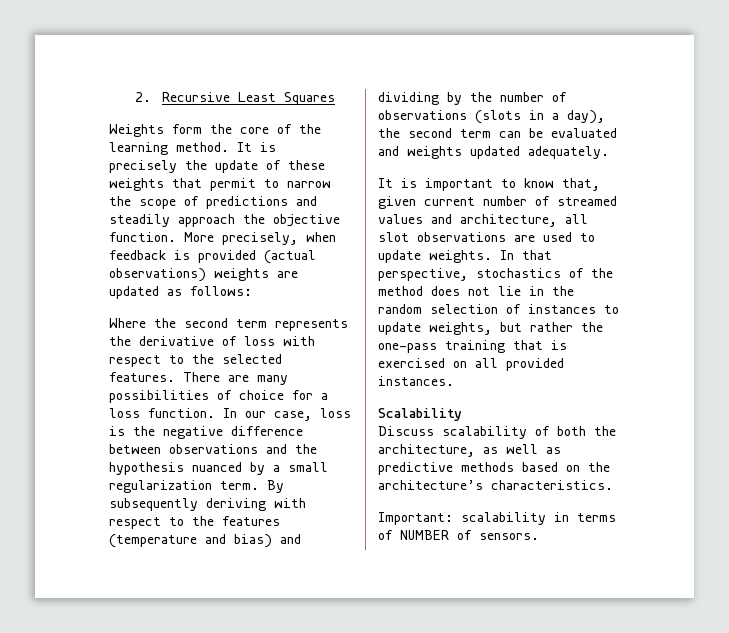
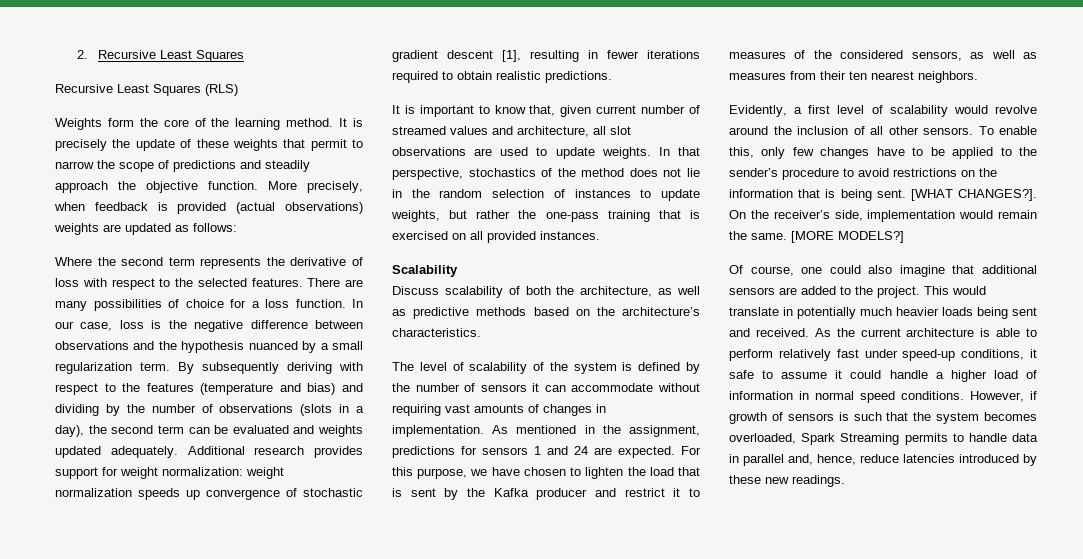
(335, 98) none -> [55,84,238,96] // Recursive Least Squares (RLS)
(609, 152) none -> [187,446,363,458] [55,467,284,479] [55,488,363,500] [392,50,700,62] [392,71,612,83] Additional research provides support for weight normalization: weight normalization speeds up convergence of stochastic gradient descent [1], resulting in fewer iterations required to obtain realistic predictions.
[378,512,616,525] [378,530,539,540] Important: scalability in terms of NUMBER of sensors. -> [392,362,700,374] [392,383,700,392] [392,404,606,416] [392,425,700,437] [392,446,701,458] [392,467,700,479] [392,488,700,500] [729,50,1037,61] [729,71,978,83] [729,105,1037,117] [729,126,1037,135] [729,147,1037,159] [729,168,997,180] [729,189,1037,201] [729,210,1037,222] [729,231,904,243] [729,265,1037,277] [729,286,986,298] [729,307,1037,319] [729,328,1037,337] [729,349,1037,361] [729,370,1037,382] [729,391,1037,403] [729,412,1037,424] [729,433,1038,445] [729,454,1037,466] [729,475,845,487] The level of scalability of the system is defined by the number of sensors it can accommodate without requiring vast amounts of changes in implementation. As mentioned in the assignment, predictions for sensors 1 and 24 are expected. For this purpose, we have chosen to lighten the load that is sent by the Kafka producer and restrict it to measures of the considered sensors, as well as measures from their ten nearest neighbors. // Evidently, a first level of scalability would revolve around the inclusion of all other sensors. To enable this, only few changes have to be applied to the sender’s procedure to avoid restrictions on the information that is being sent. [WHAT CHANGES?]. On the receiver’s side, implementation would remain the same. [MORE MODELS?] // Of course, one could also imagine that additional sensors are added to the project. This would translate in potentially much heavier loads being sent and received. As the current architecture is able to perform relatively fast under speed-up conditions, it safe to assume it could handle a higher load of information in normal speed conditions. However, if growth of sensors is such that the system becomes overloaded, Spark Streaming permits to handle data in parallel and, hence, reduce latencies introduced by these new readings.

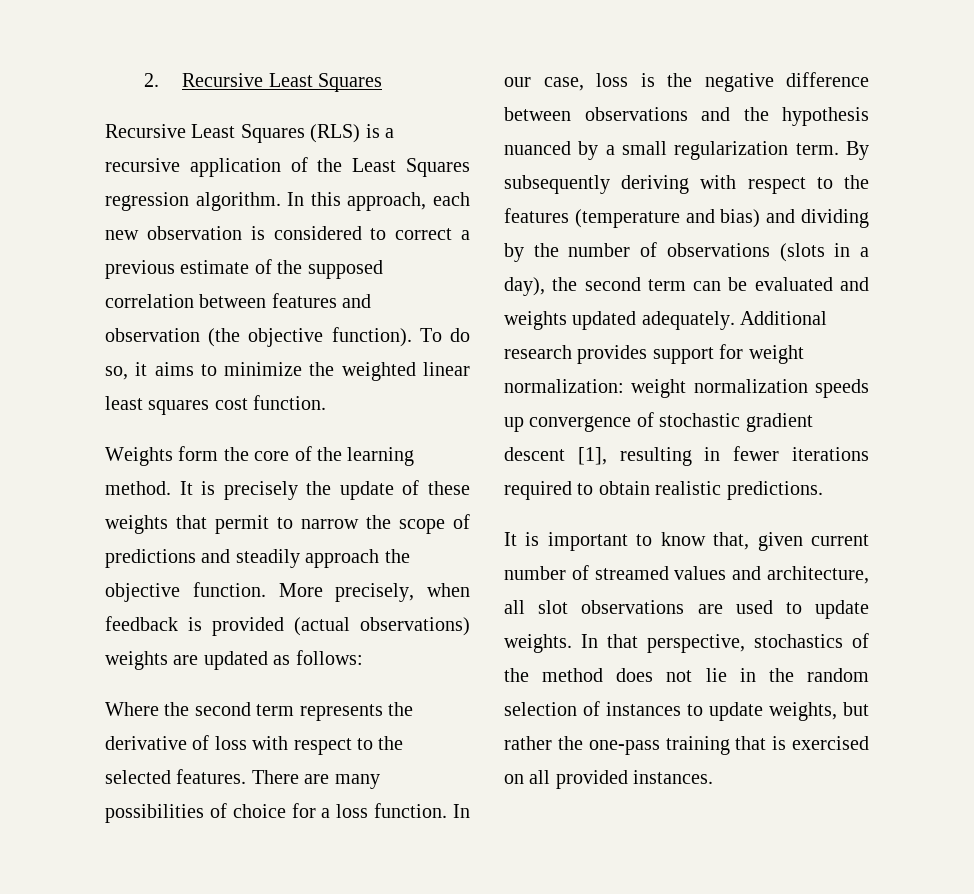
(238, 90) none -> [365,124,394,138] [105,157,471,177] [105,192,470,211] [105,226,470,240] [105,259,383,279] [105,293,372,308] [105,327,470,347] [105,362,470,381] [105,395,327,415] is a recursive application of the Least Squares regression algorithm. In this approach, each new observation is considered to correct a previous estimate of the supposed correlation between features and observation (the objective function). To do so, it aims to minimize the weighted linear least squares cost function.
[392,265,458,277] [392,286,700,298] [392,307,700,319] [392,328,481,337] [392,362,700,374] [392,383,700,392] [392,404,606,416] [392,425,700,437] [392,446,701,458] [392,467,700,479] [392,488,700,500] [729,50,1037,61] [729,71,978,83] [729,105,1037,117] [729,126,1037,135] [729,147,1037,159] [729,168,997,180] [729,189,1037,201] [729,210,1037,222] [729,231,904,243] [729,265,1037,277] [729,286,986,298] [729,307,1037,319] [729,328,1037,337] [729,349,1037,361] [729,370,1037,382] [729,391,1037,403] [729,412,1037,424] [729,433,1038,445] [729,454,1037,466] [729,475,845,487] // Scalability // Discuss scalability of both the architecture, as well as predictive methods based on the architecture’s characteristics. // The level of scalability of the system is defined by the number of sensors it can accommodate without requiring vast amounts of changes in implementation. As mentioned in the assignment, predictions for sensors 1 and 24 are expected. For this purpose, we have chosen to lighten the load that is sent by the Kafka producer and restrict it to measures of the considered sensors, as well as measures from their ten nearest neighbors. // Evidently, a first level of scalability would revolve around the inclusion of all other sensors. To enable this, only few changes have to be applied to the sender’s procedure to avoid restrictions on the information that is being sent. [WHAT CHANGES?]. On the receiver’s side, implementation would remain the same. [MORE MODELS?] // Of course, one could also imagine that additional sensors are added to the project. This would translate in potentially much heavier loads being sent and received. As the current architecture is able to perform relatively fast under speed-up conditions, it safe to assume it could handle a higher load of information in normal speed conditions. However, if growth of sensors is such that the system becomes overloaded, Spark Streaming permits to handle data in parallel and, hence, reduce latencies introduced by these new readings. -> (714, 777) none

